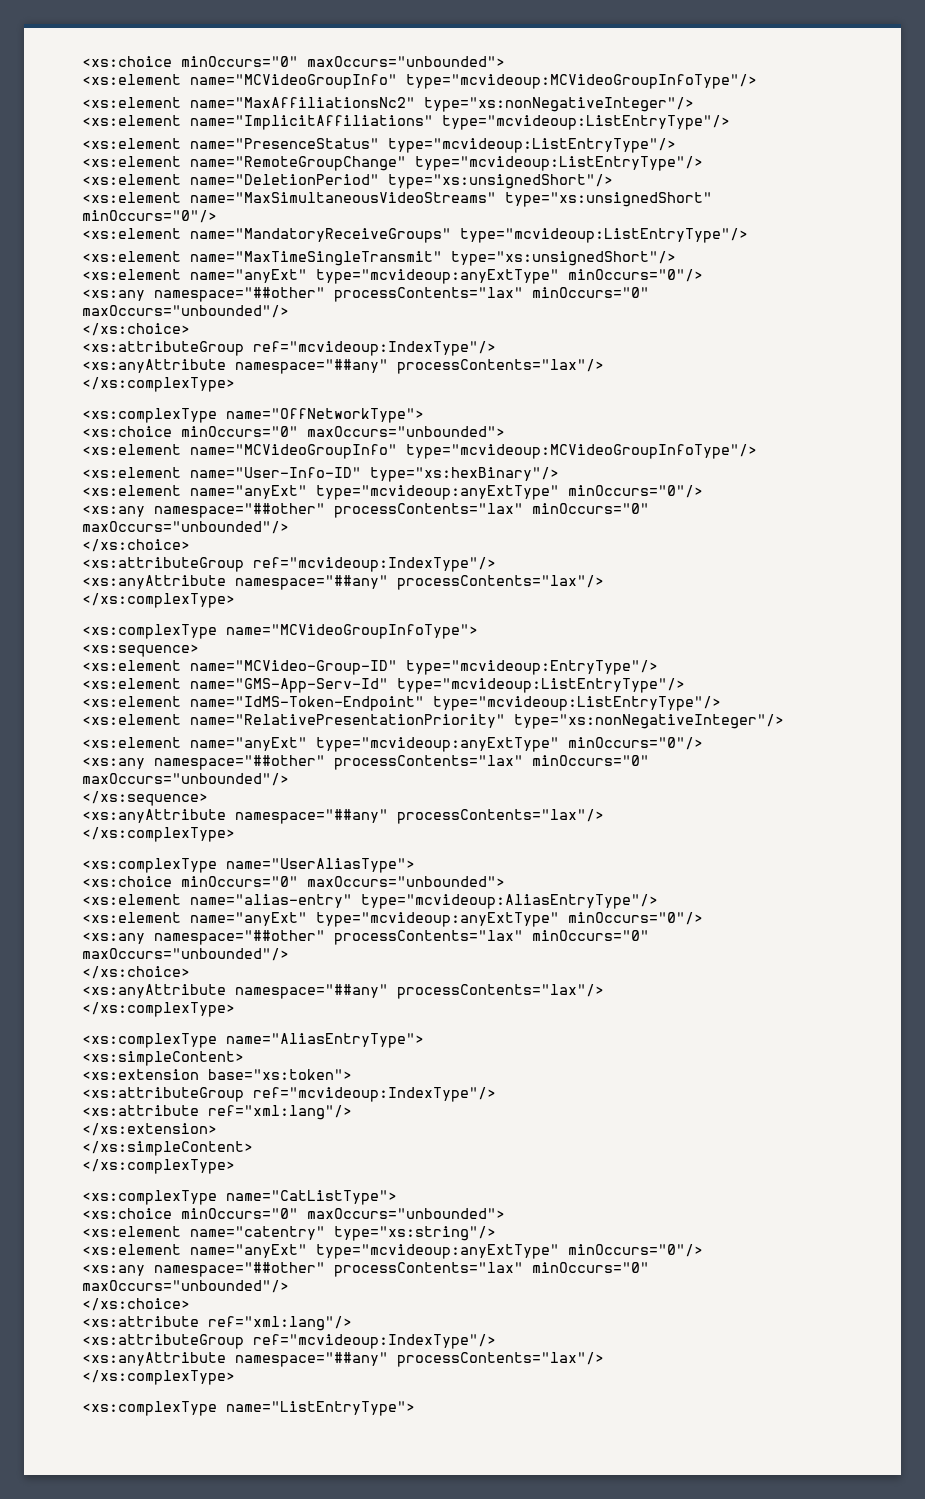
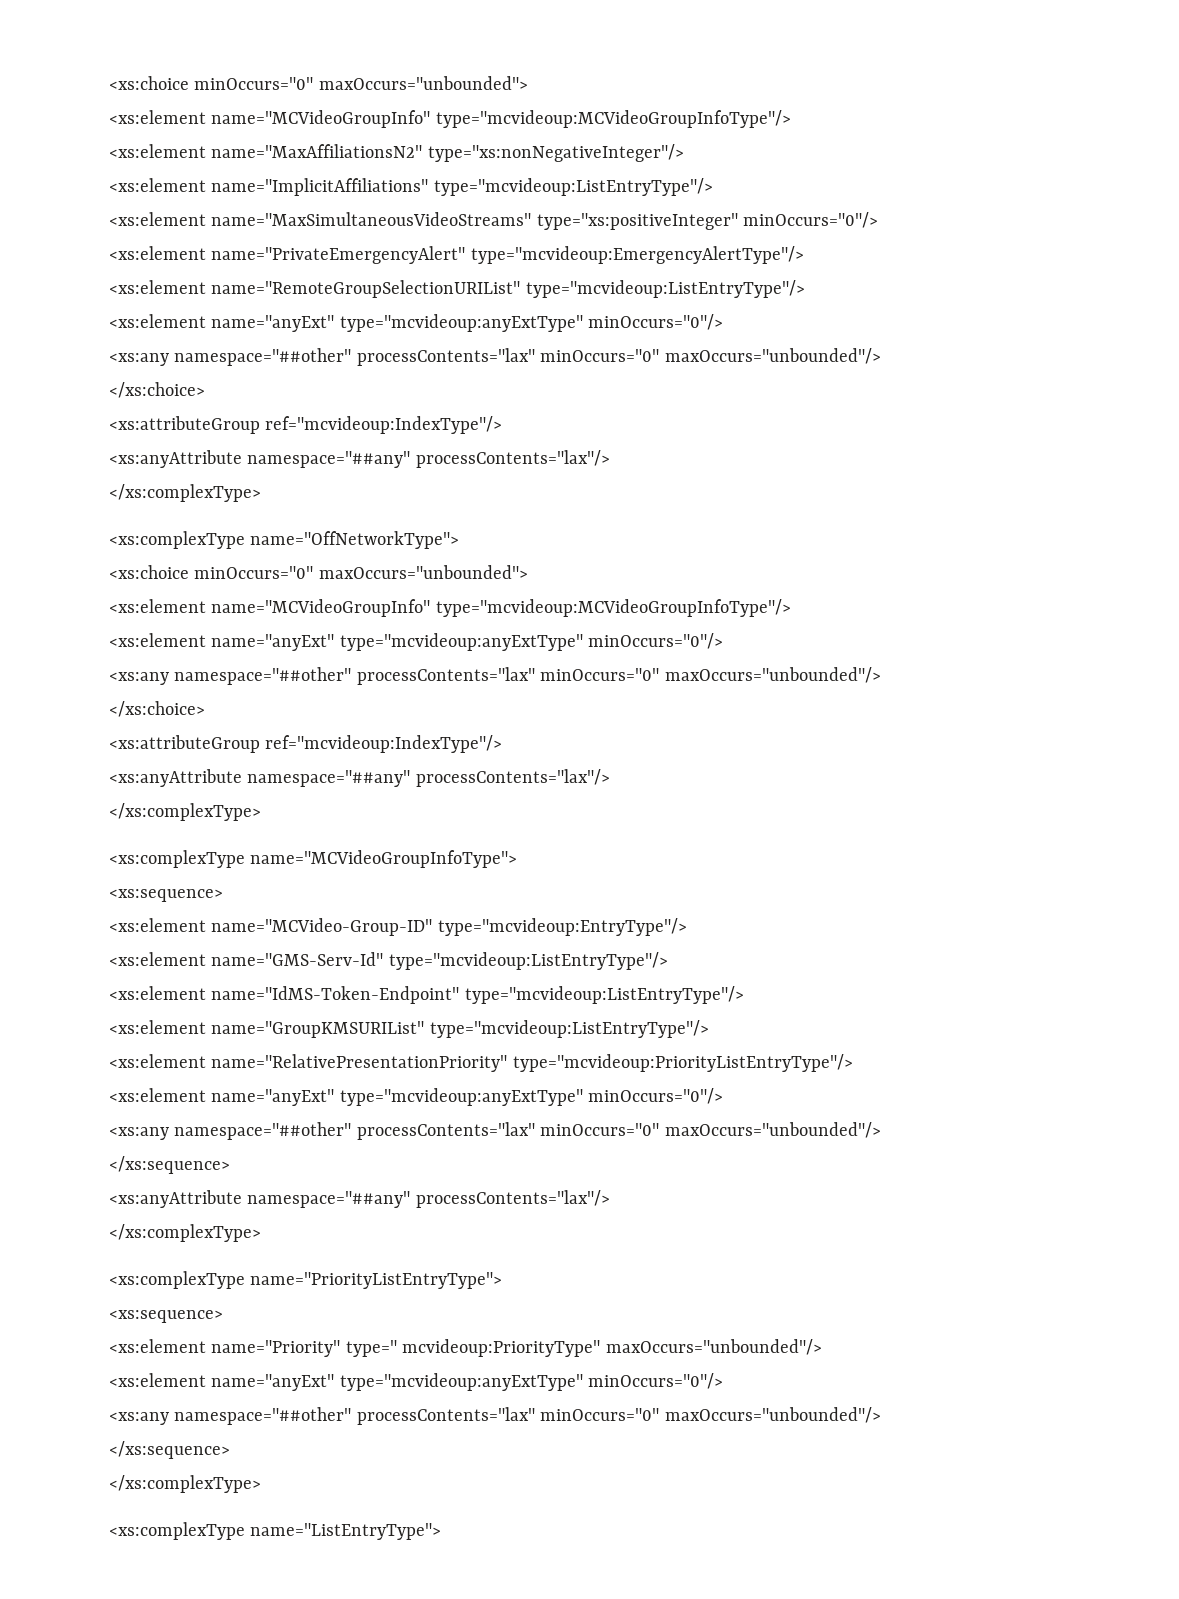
[82,56,505,67] [82,74,757,89] [82,97,415,108] <xs:choice minOccurs="0" maxOccurs="unbounded"> // <xs:element name="MCVideoGroupInfo" type="mcvideoup:MCVideoGroupInfoType"/> // <xs:element name="MaxAffiliationsNc2" -> [109,76,528,90] [109,110,791,128] [109,144,423,158] <xs:choice minOccurs="0" maxOccurs="unbounded"> // <xs:element name="MCVideoGroupInfo" type="mcvideoup:MCVideoGroupInfoType"/> // <xs:element name="MaxAffiliationsN2"
[82,138,676,153] [82,156,703,171] [82,174,613,189] // <xs:element name="PresenceStatus" type="mcvideoup:ListEntryType"/> // <xs:element name="RemoteGroupChange" type="mcvideoup:ListEntryType"/> // <xs:element name="DeletionPeriod" type="xs:unsignedShort"/> -> (713, 187) none
[505,192,712,207] type="xs:unsignedShort" -> [536,213,738,230] type="xs:positiveInteger"
[190,228,748,243] [82,251,676,266] name="MandatoryReceiveGroups" type="mcvideoup:ListEntryType"/> // <xs:element name="MaxTimeSingleTransmit" type="xs:unsignedShort"/> -> [211,246,804,264] [109,280,805,298] name="PrivateEmergencyAlert" type="mcvideoup:EmergencyAlertType"/> // <xs:element name="RemoteGroupSelectionURIList" type="mcvideoup:ListEntryType"/>
[82,467,559,482] // <xs:element name="User-Info-ID" type="xs:hexBinary"/> -> (791, 608) none
[190,678,388,693] name="GMS-App-Serv-Id" -> [211,952,384,966] name="GMS-Serv-Id"
(721, 703) none -> [109,1020,709,1038] // <xs:element name="GroupKMSURIList" type="mcvideoup:ListEntryType"/>
[514,714,784,729] type="xs:nonNegativeInteger"/> -> [512,1054,853,1072] type="mcvideoup:PriorityListEntryType"/>
[226,858,415,873] [82,876,505,887] [82,894,658,909] [82,912,703,927] [82,930,649,945] [82,948,289,961] [82,966,190,979] [82,984,604,999] [82,1002,235,1017] [82,1033,424,1048] [82,1051,244,1066] [82,1069,352,1080] [82,1087,496,1102] [82,1105,352,1120] [82,1123,217,1136] [82,1141,253,1156] [82,1159,235,1174] [82,1190,397,1205] [82,1208,505,1219] [82,1226,496,1241] [82,1244,703,1259] [82,1262,649,1277] [82,1280,289,1293] [82,1298,190,1311] [82,1316,352,1331] [82,1334,496,1349] [82,1352,604,1367] name="UserAliasType"> // <xs:choice minOccurs="0" maxOccurs="unbounded"> // <xs:element name="alias-entry" type="mcvideoup:AliasEntryType"/> // <xs:element name="anyExt" type="mcvideoup:anyExtType" minOccurs="0"/> // <xs:any namespace="##other" processContents="lax" minOccurs="0" maxOccurs="unbounded"/> // </xs:choice> // <xs:anyAttribute namespace="##any" processContents="lax"/> // </xs:complexType> // <xs:complexType name="AliasEntryType"> // <xs:simpleContent> // <xs:extension base="xs:token"> // <xs:attributeGroup ref="mcvideoup:IndexType"/> // <xs:attribute ref="xml:lang"/> // </xs:extension> // </xs:simpleContent> // </xs:complexType> // <xs:complexType name="CatListType"> // <xs:choice minOccurs="0" maxOccurs="unbounded"> // <xs:element name="catentry" type="xs:string"/> // <xs:element name="anyExt" type="mcvideoup:anyExtType" minOccurs="0"/> // <xs:any namespace="##other" processContents="lax" minOccurs="0" maxOccurs="unbounded"/> // </xs:choice> // <xs:attribute ref="xml:lang"/> // <xs:attributeGroup ref="mcvideoup:IndexType"/> // <xs:anyAttribute namespace="##any" processContents="lax"/> -> [250,1272,503,1289] [109,1310,223,1323] [109,1339,822,1357] [109,1373,724,1391] [109,1407,881,1425] [109,1441,230,1459] name="PriorityListEntryType"> // <xs:sequence> // <xs:element name="Priority" type=" mcvideoup:PriorityType" maxOccurs="unbounded"/> // <xs:element name="anyExt" type="mcvideoup:anyExtType" minOccurs="0"/> // <xs:any namespace="##other" processContents="lax" minOccurs="0" maxOccurs="unbounded"/> // </xs:sequence>

